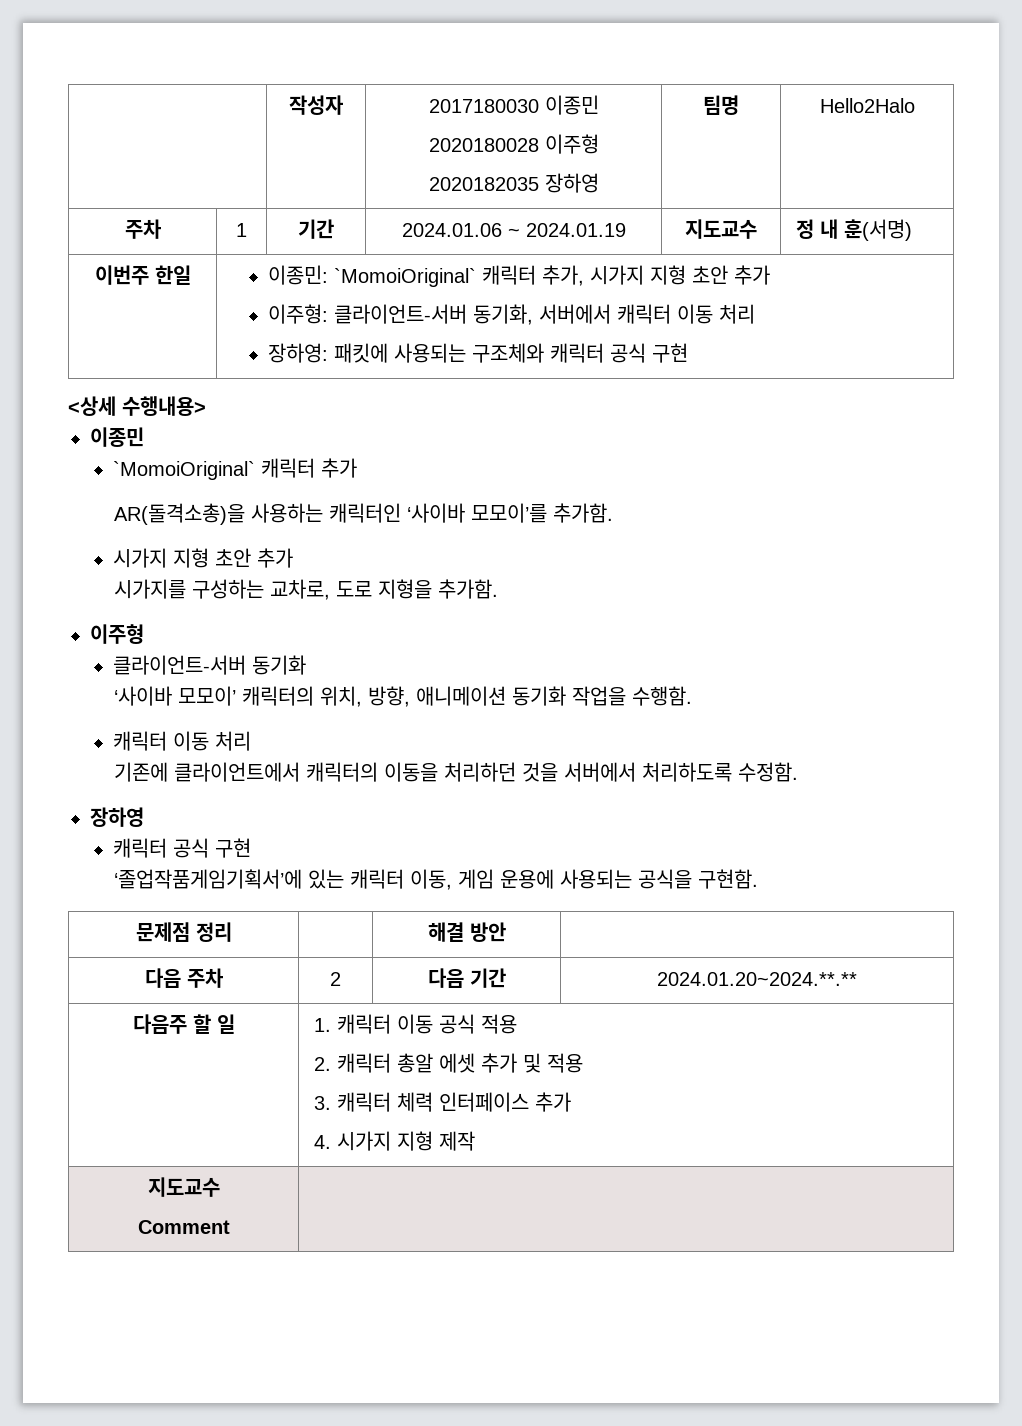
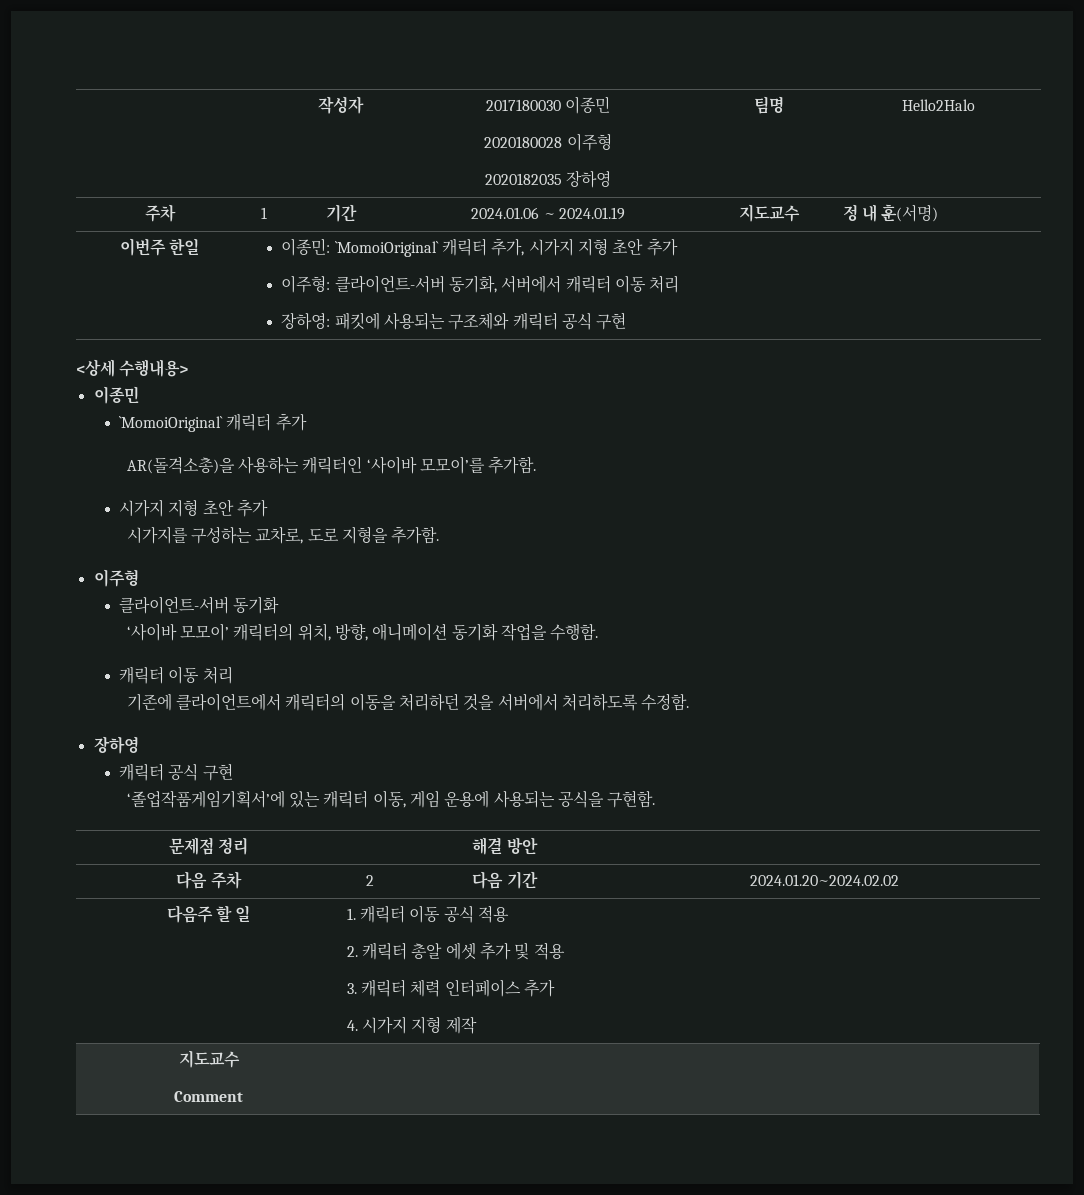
[656,972,857,986] 2024.01.20~2024.**.** -> [750,874,899,886] 2024.01.20~2024.02.02

